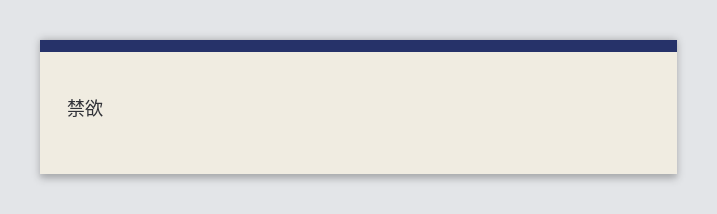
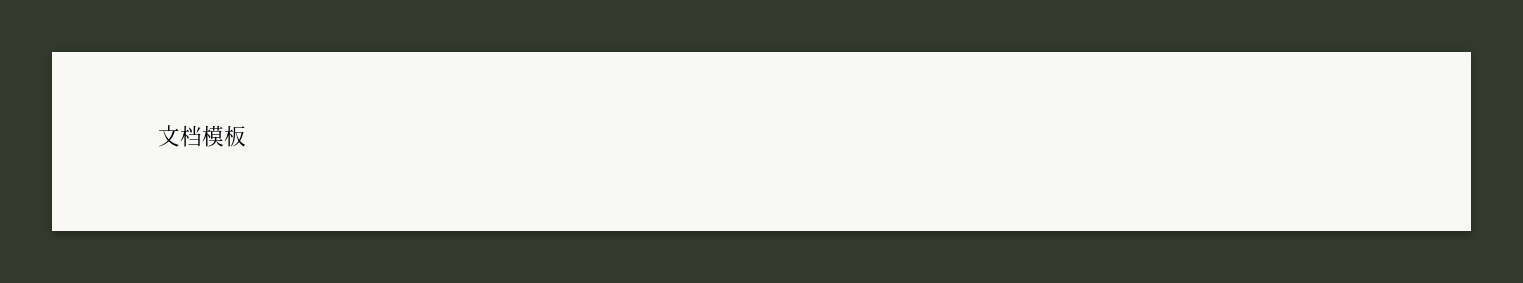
[67,99,103,117] 禁欲 -> [158,125,246,147] 文档模板

